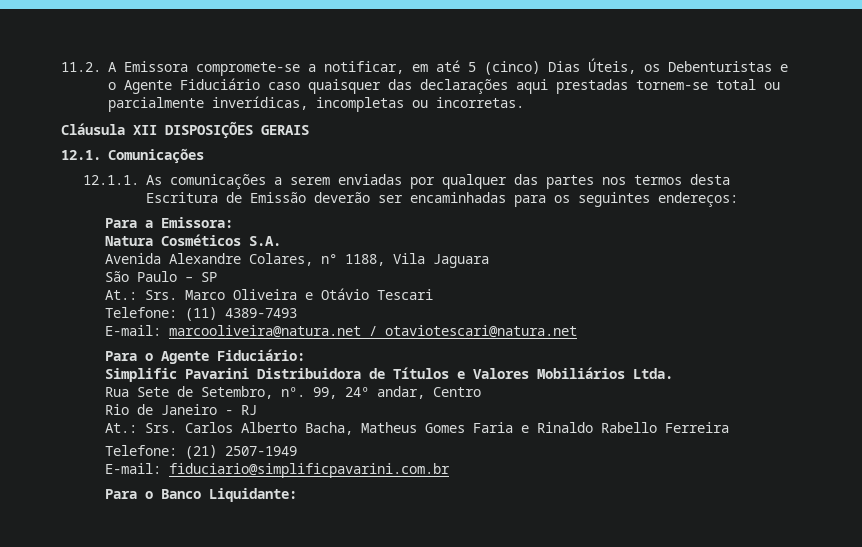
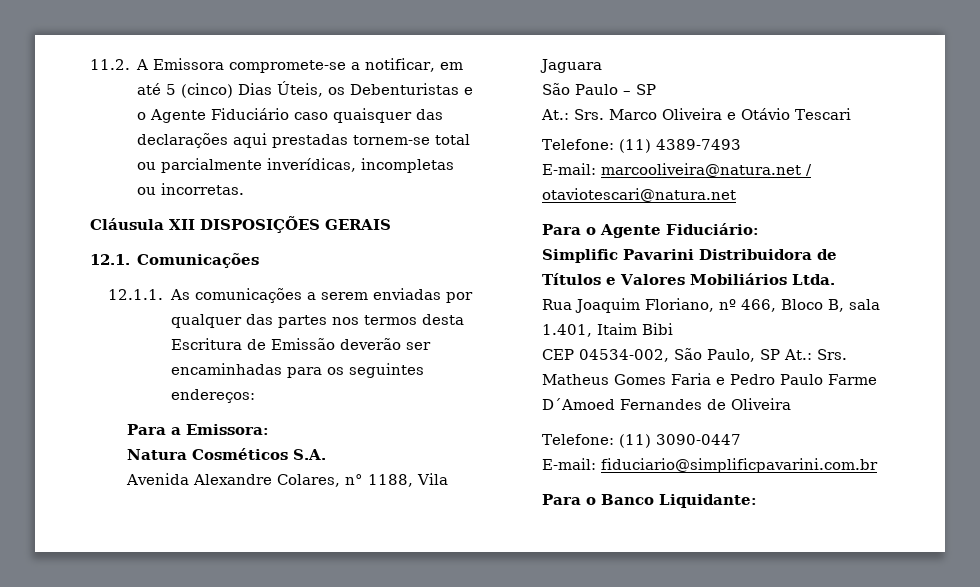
[136,386,481,399] [104,404,257,415] [104,422,729,435] [104,445,297,459] Sete de Setembro, nº. 99, 24º andar, Centro // Rio de Janeiro - RJ // At.: Srs. Carlos Alberto Bacha, Matheus Gomes Faria e Rinaldo Rabello Ferreira // Telefone: (21) 2507-1949 -> [574,298,880,313] [541,323,673,337] [541,348,847,362] [541,373,877,385] [541,398,791,410] [541,434,741,448] Joaquim Floriano, nº 466, Bloco B, sala 1.401, Itaim Bibi // CEP 04534-002, São Paulo, SP At.: Srs. Matheus Gomes Faria e Pedro Paulo Farme D´Amoed Fernandes de Oliveira // Telefone: (11) 3090-0447

